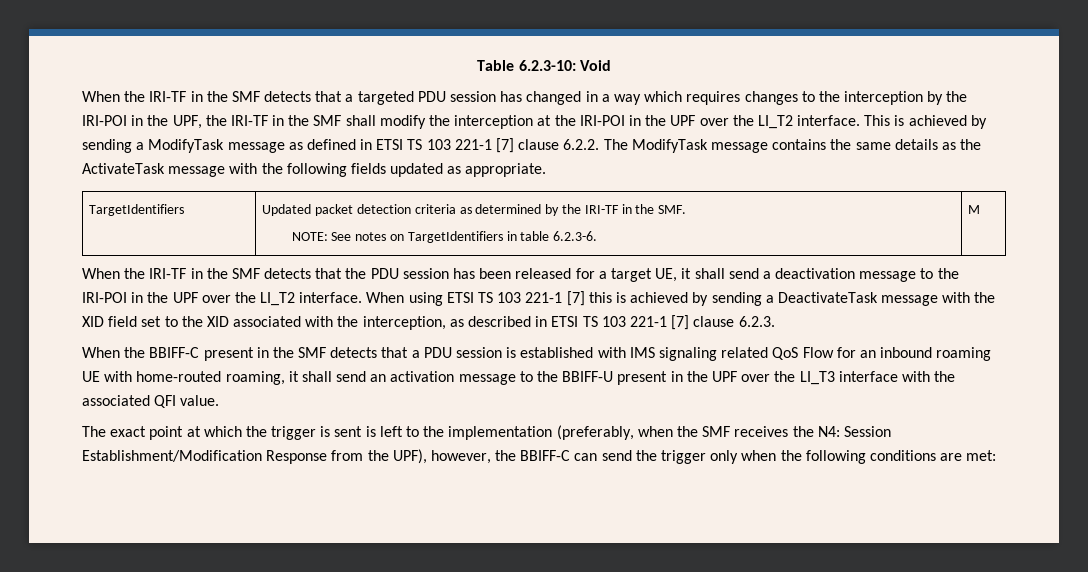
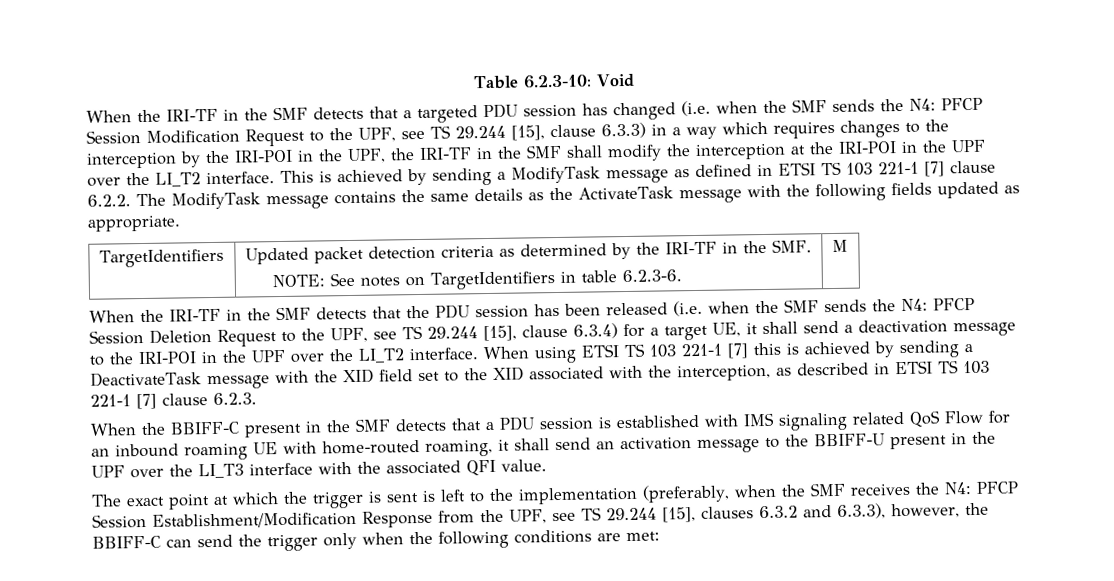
(582, 98) none -> [681,97,983,117] [86,122,646,147] (i.e. when the SMF sends the N4: PFCP Session Modification Request to the UPF, see TS 29.244 [15], clause 6.3.3)
(572, 273) none -> [673,297,975,317] [89,323,618,347] (i.e. when the SMF sends the N4: PFCP Session Deletion Request to the UPF, see TS 29.244 [15], clause 6.3.4)
(840, 431) none -> [975,481,1018,494] PFCP
[392,449,427,464] UPF), -> [509,503,886,524] UPF, see TS 29.244 [15], clauses 6.3.2 and 6.3.3),

